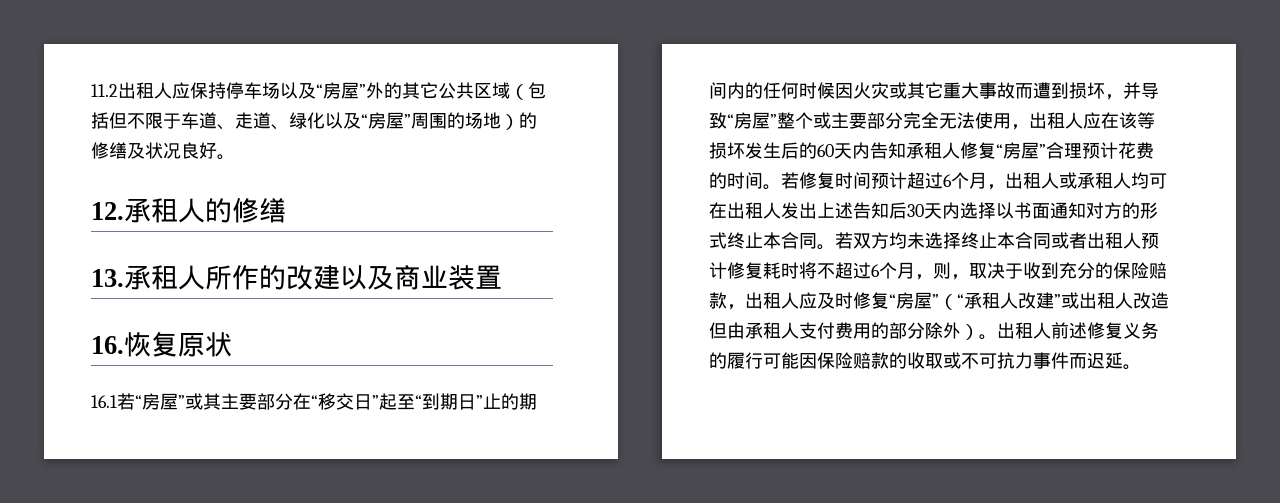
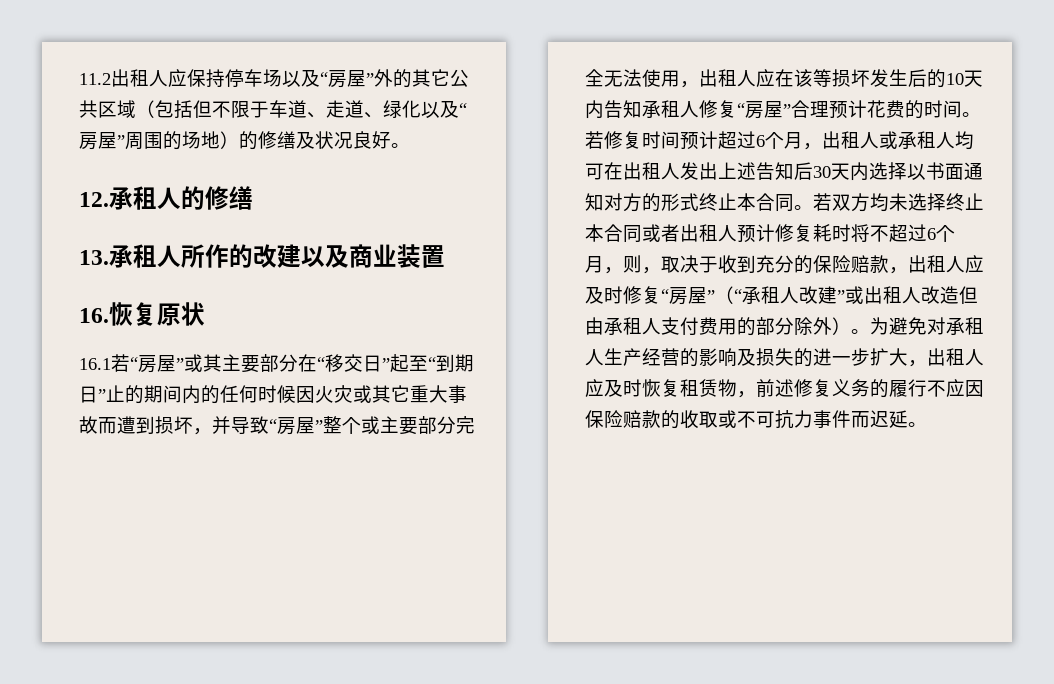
[817,144,834,157] 60 -> [946,73,964,85] 10
[997,322,1051,339] 出租人 -> [870,317,984,335] [585,348,984,367] [585,379,756,398] 为避免对承租人生产经营的影响及损失的进一步扩大，出租人应及时恢复租赁物，
[763,352,799,369] 可能 -> [927,379,965,397] 不应

